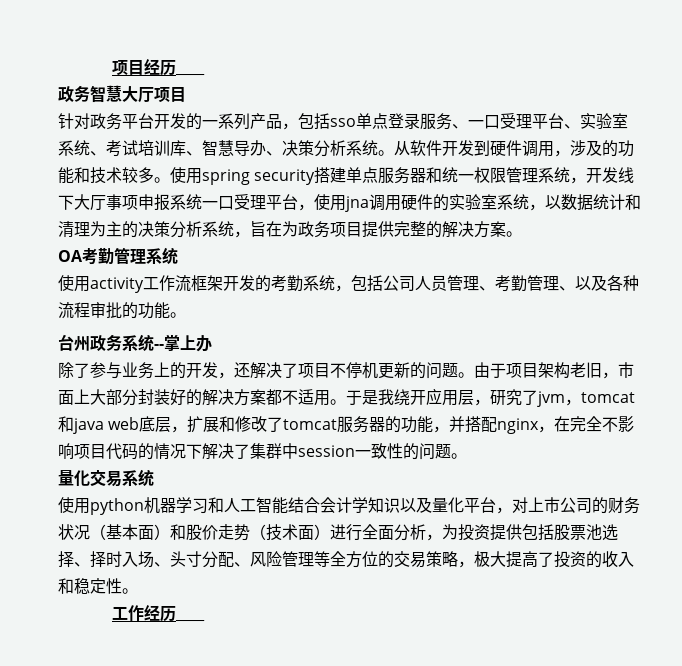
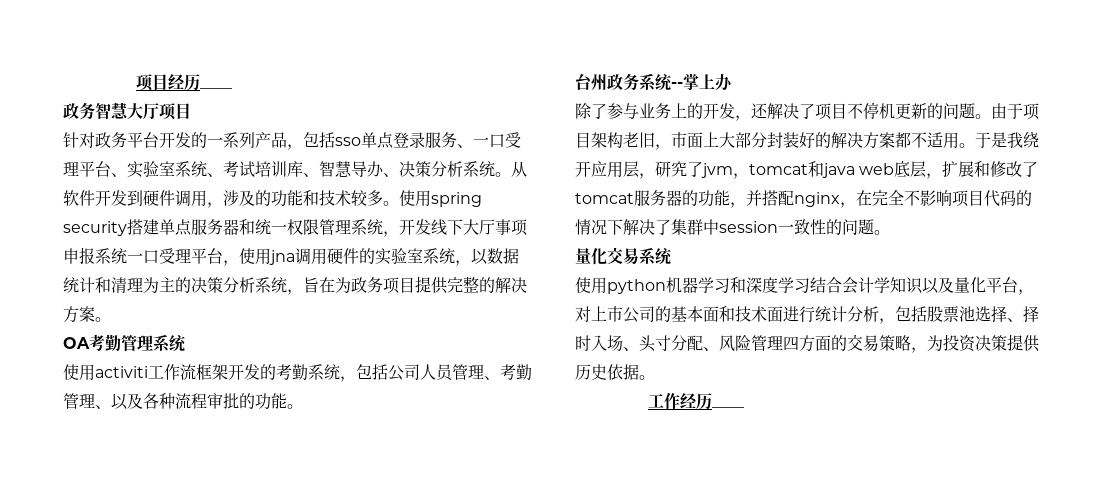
[90,277,144,293] activity -> [95,366,148,378] activiti
[224,497,288,514] 人工智能 -> [746,277,810,293] 深度学习
[608,497,640,514] [58,524,522,541] 财务状况（基本面）和股价走势（技术面）进行全面分析，为投资提供 -> [671,306,895,324] 基本面和技术面进行统计分析，
[314,551,378,568] 等全方位 -> [783,335,831,352] 四方面
[474,551,634,568] [58,578,122,594] 极大提高了投资的收入和稳定性 -> [927,334,1040,352] [575,364,639,380] 为投资决策提供历史依据

